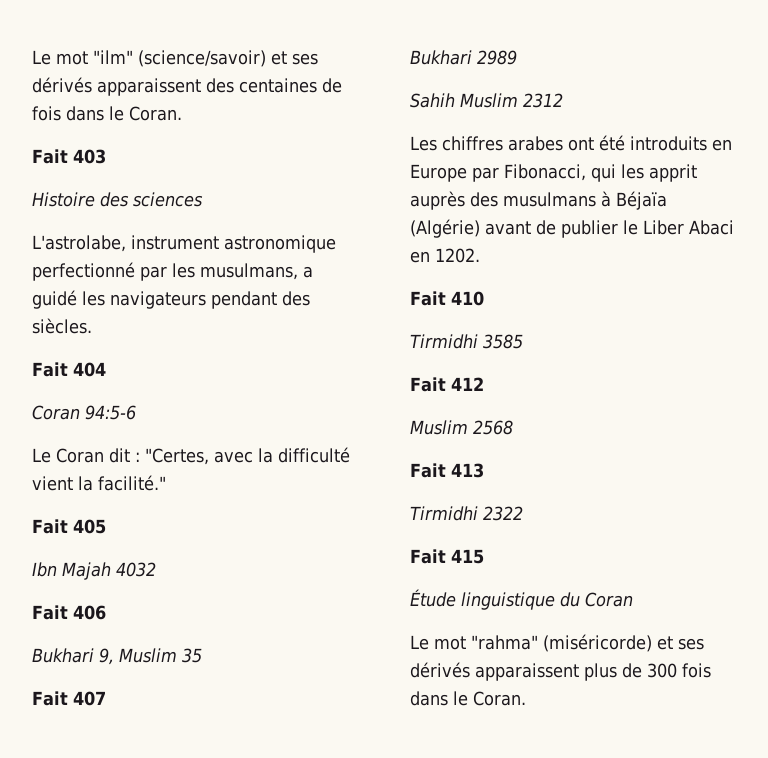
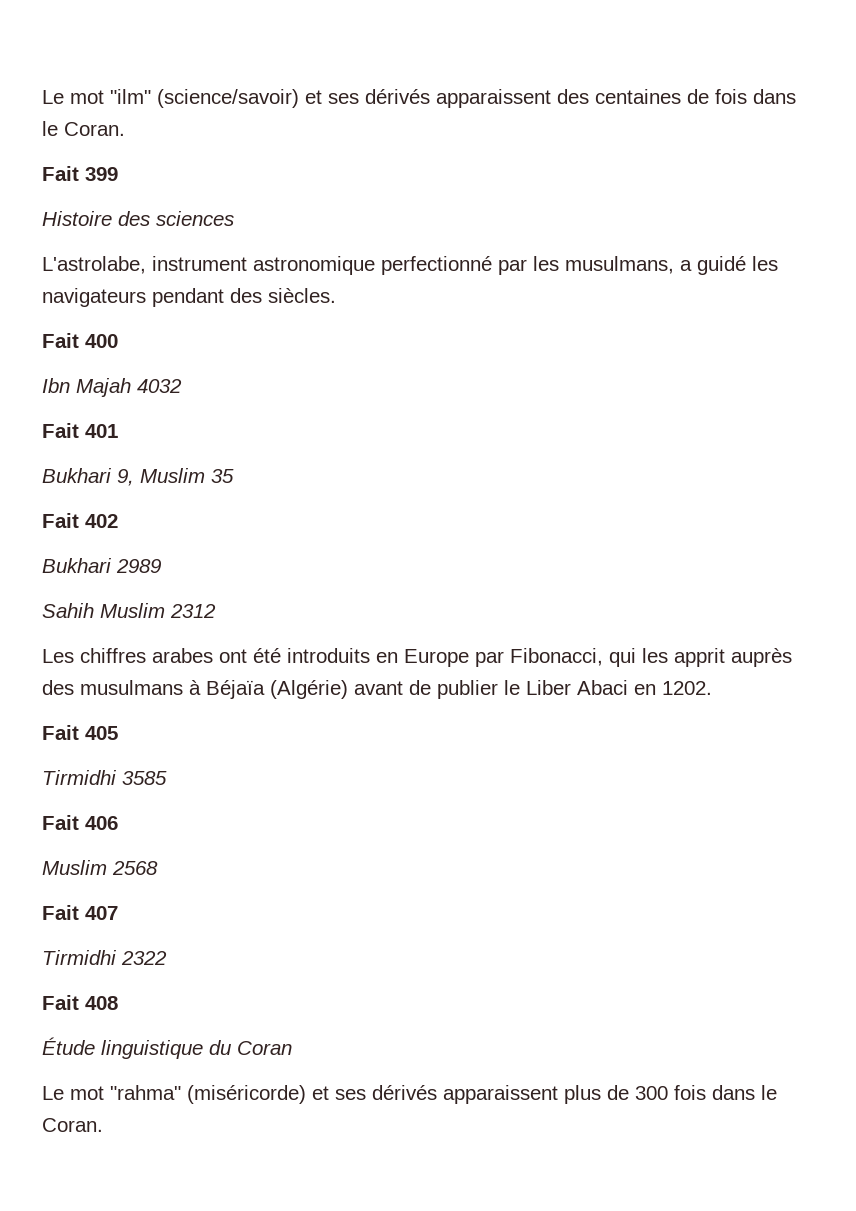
[72,149,106,164] 403 -> [85,167,118,181] 399
[72,362,106,377] [32,405,136,420] [32,447,350,465] [32,475,166,491] [32,519,106,534] 404 // Coran 94:5-6 // Le Coran dit : "Certes, avec la difficulté vient la facilité." // Fait 405 -> [85,334,118,348] 400
[72,605,106,620] 406 -> [85,424,118,438] 401
[72,691,106,706] 407 -> [85,514,118,528] 402
[450,291,484,306] 410 -> [85,726,118,740] 405
[450,377,484,391] 412 -> [85,816,118,830] 406
[450,463,484,478] 413 -> [85,906,118,920] 407
[450,549,484,564] 415 -> [85,996,118,1010] 408

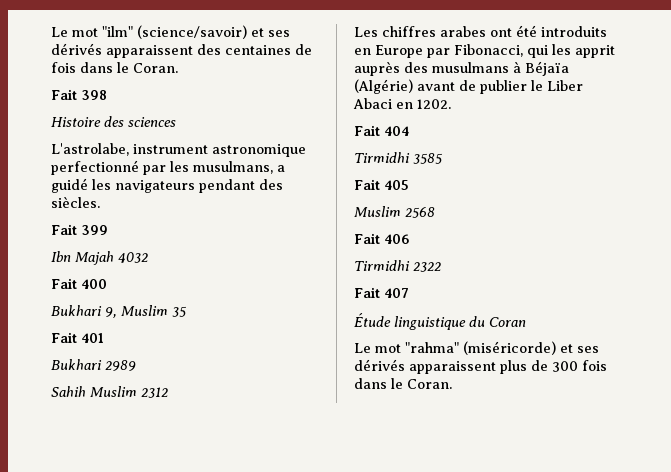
[85,167,118,181] 399 -> [81,90,107,100] 398
[85,334,118,348] 400 -> [81,225,108,235] 399
[85,424,118,438] 401 -> [81,279,107,289] 400
[85,514,118,528] 402 -> [81,333,104,343] 401
[85,726,118,740] 405 -> [384,126,409,136] 404
[85,816,118,830] 406 -> [384,180,409,190] 405
[85,906,118,920] 407 -> [384,234,410,244] 406
[85,996,118,1010] 408 -> [384,288,409,298] 407

